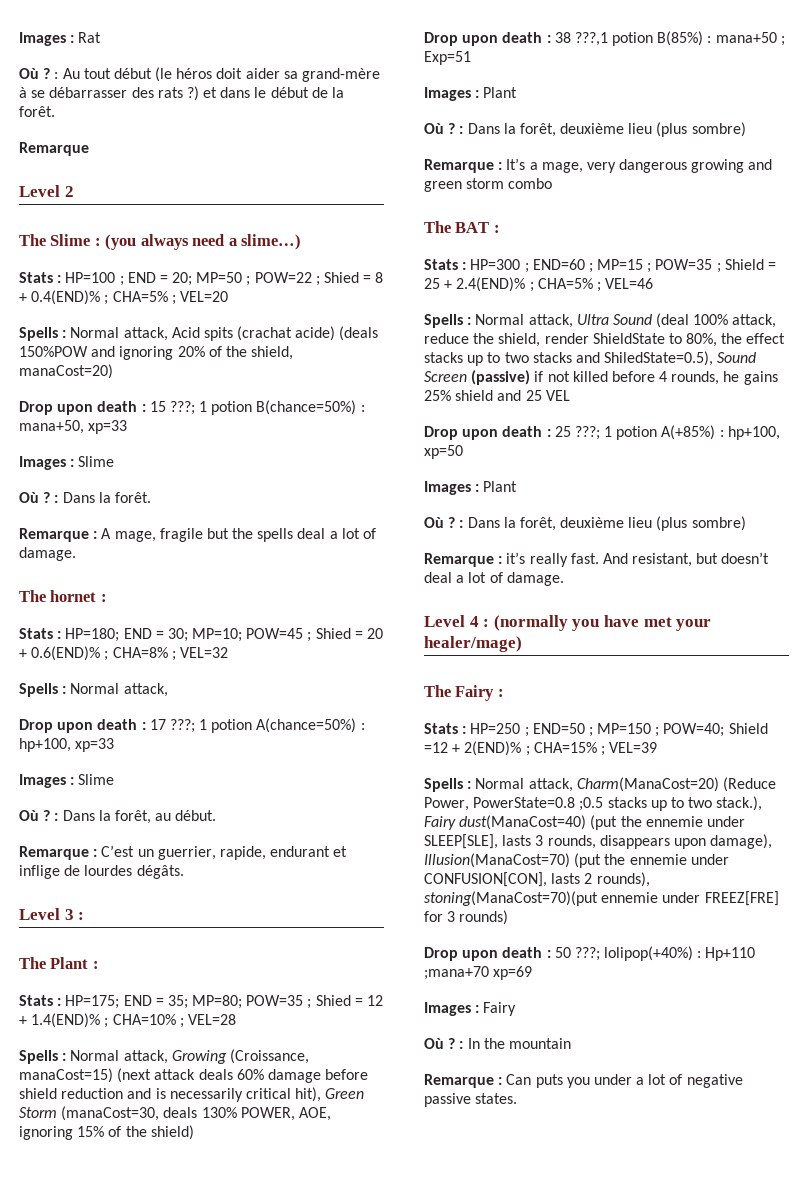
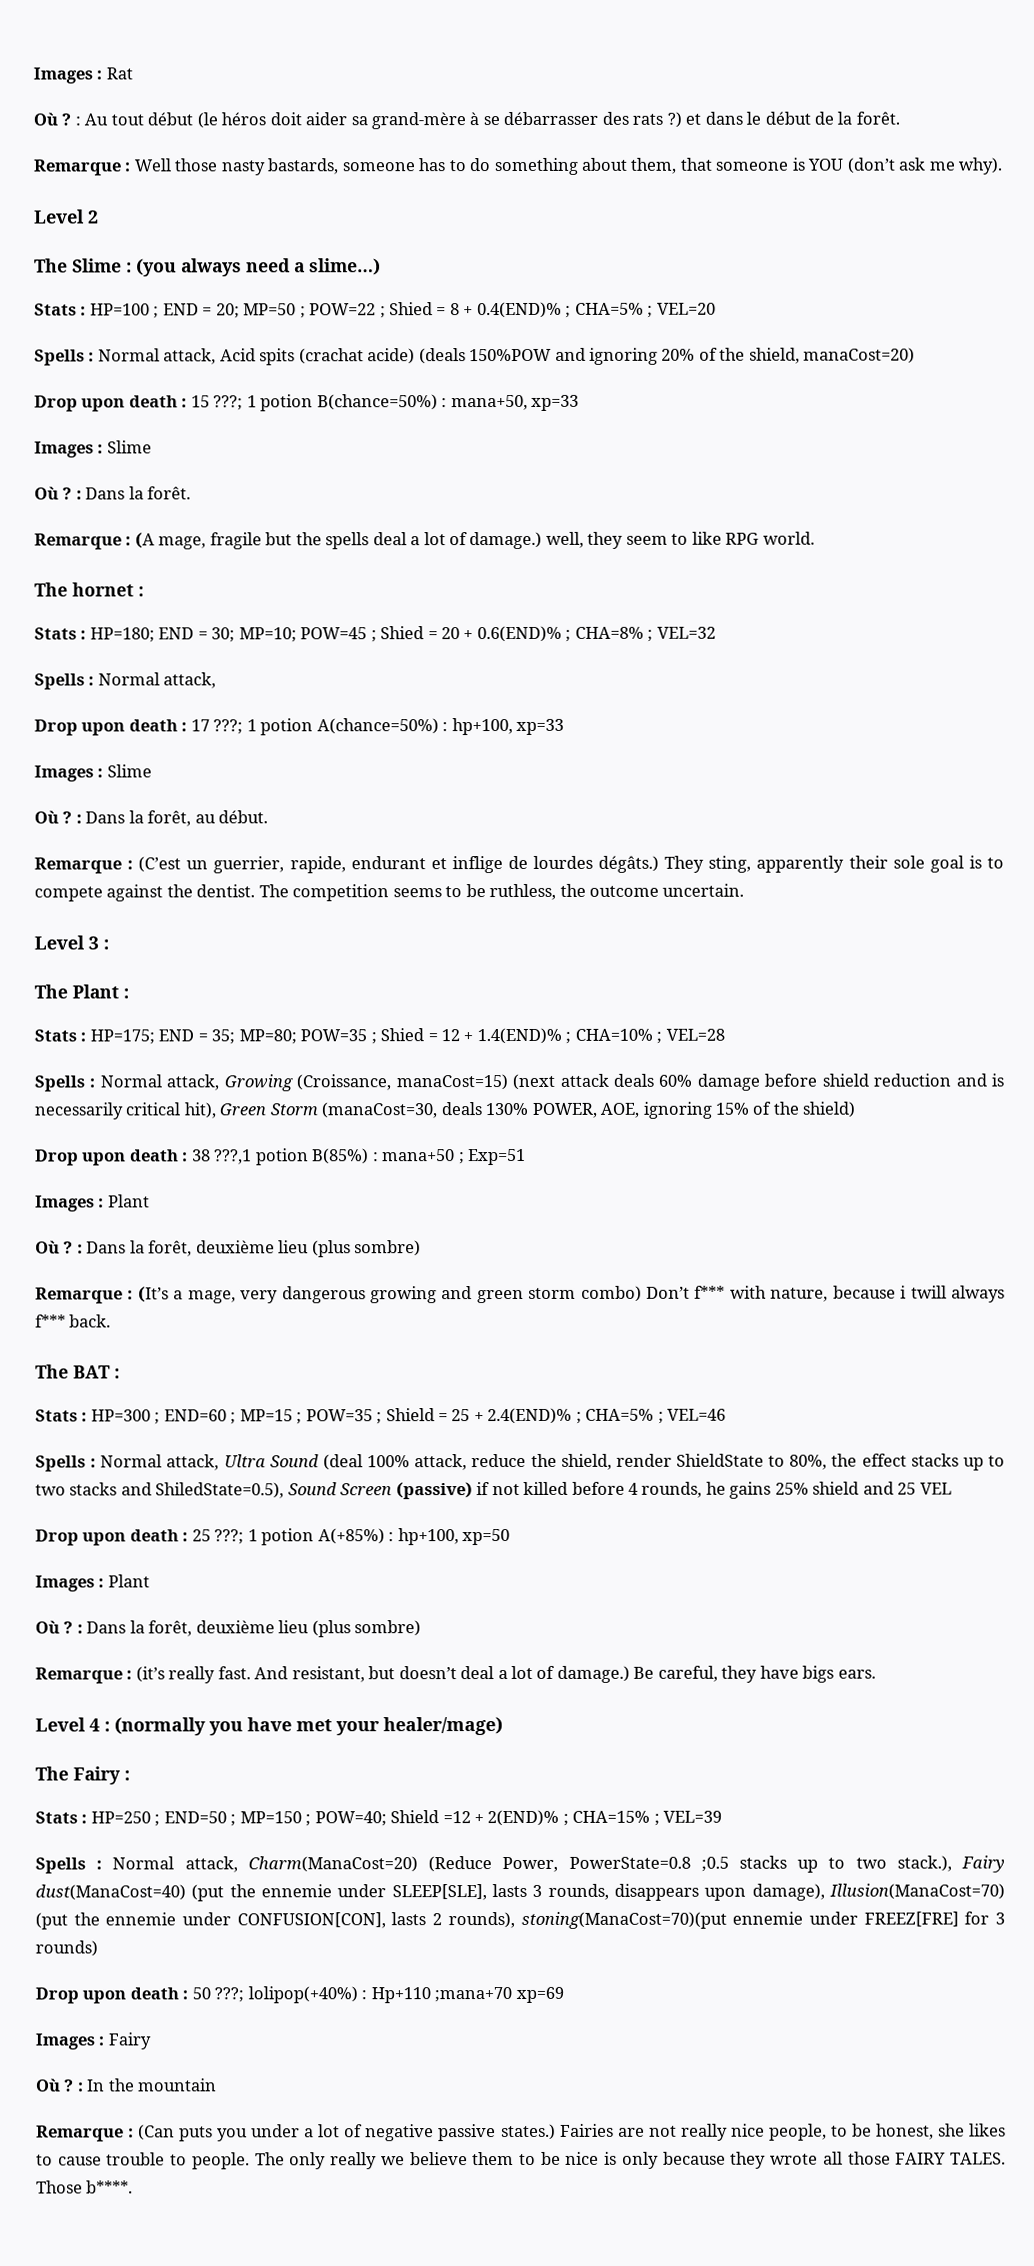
(89, 149) none -> [124,157,1003,176] : Well those nasty bastards, someone has to do something about them, that someone is YOU (don’t ask me why).
[101,528,112,539] A -> [134,532,155,549] (A
[19,547,76,561] damage. -> [469,531,815,550] damage.) well, they seem to like RPG world.
[101,845,135,857] C’est -> [138,856,182,873] (C’est
[136,865,184,879] dégâts. -> [598,855,1004,873] [34,883,745,902] dégâts.) They sting, apparently their sole goal is to compete against the dentist. The competition seems to be ruthless, the outcome uncertain.
[506,158,526,170] It’s -> [137,1286,169,1303] (It’s
[508,178,553,189] combo -> [580,1285,1006,1303] [35,1314,112,1328] combo) Don’t f*** with nature, because i twill always f*** back.
[506,552,526,564] it’s -> [135,1666,165,1683] (it’s
[506,572,564,586] damage. -> [556,1665,876,1683] damage.) Be careful, they have bigs ears.
[506,1074,532,1085] Can -> [138,2124,176,2141] (Can
[475,1093,518,1104] states. -> [500,2123,1006,2141] [36,2151,1007,2170] [36,2180,134,2194] states.) Fairies are not really nice people, to be honest, she likes to cause trouble to people. The only really we believe them to be nice is only because they wrote all those FAIRY TALES. Those b****.

